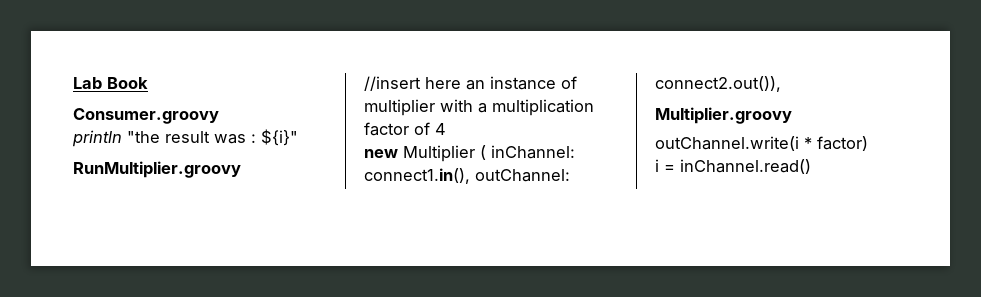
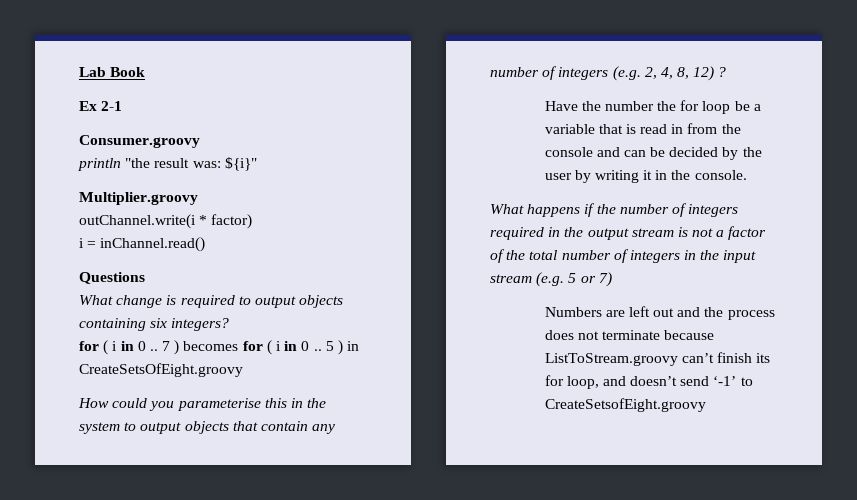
(148, 83) none -> [79,101,123,111] // Ex 2-1
[214,134,256,144] was : -> [192,161,221,168] was:
[73,161,241,178] [364,76,577,91] [364,99,594,116] [364,122,446,136] [364,145,575,162] [364,168,570,184] [655,76,781,92] // RunMultiplier.groovy // //insert here an instance of multiplier with a multiplication factor of 4 // new Multiplier ( inChannel: connect1.in(), outChannel: connect2.out()), -> (257, 164) none
(811, 166) none -> [79,272,145,284] [79,295,344,308] [79,318,230,331] [79,340,360,355] [79,363,243,377] [78,398,327,411] [79,421,336,434] [490,66,727,81] [544,100,761,114] [544,123,741,134] [544,147,762,160] [544,170,747,183] [490,203,739,217] [490,226,767,240] [490,249,757,263] [490,272,612,287] [544,306,775,320] [544,330,715,340] [544,352,771,366] [544,375,753,389] [544,398,706,412] // Questions // What change is required to output objects containing six integers? // for ( i in 0 .. 7 ) becomes for ( i in 0 .. 5 ) in CreateSetsOfEight.groovy // How could you parameterise this in the system to output objects that contain any number of integers (e.g. 2, 4, 8, 12) ? // Have the number the for loop be a variable that is read in from the console and can be decided by the user by writing it in the console. // What happens if the number of integers required in the output stream is not a factor of the total number of integers in the input stream (e.g. 5 or 7) // Numbers are left out and the process does not terminate because ListToStream.groovy can’t finish its for loop, and doesn’t send ‘-1’ to CreateSetsofEight.groovy

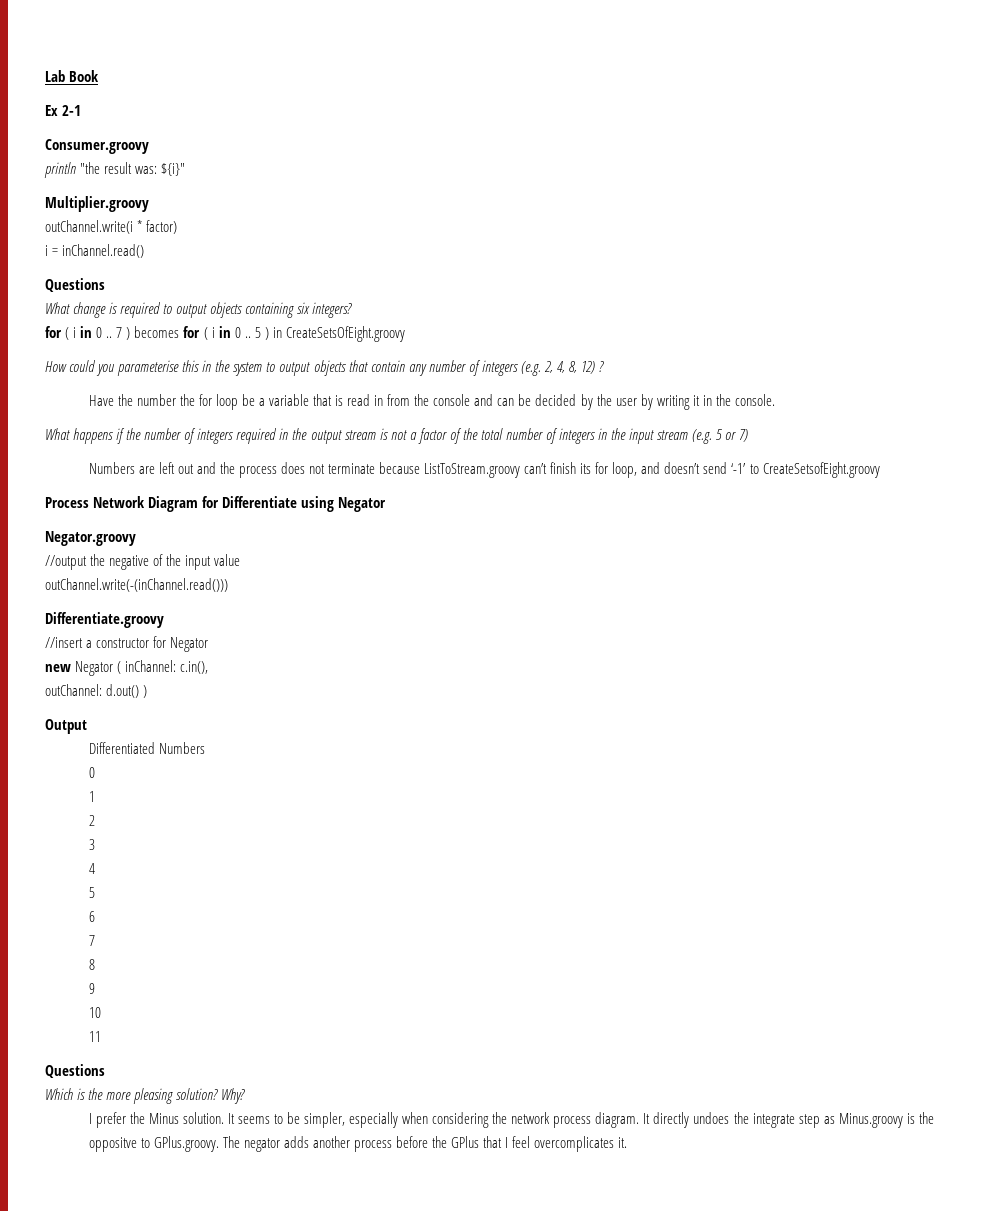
(706, 405) none -> [45,496,387,512] [45,531,136,546] [45,554,241,570] [45,578,228,592] [45,612,164,628] [45,636,209,652] [45,660,209,676] [45,684,148,698] [45,719,87,734] [88,742,205,754] [88,767,95,778] [88,791,95,802] [88,815,95,826] [88,839,95,850] [88,863,95,874] [88,887,95,898] [88,911,95,922] [88,935,95,946] [88,959,95,970] [88,983,95,994] [88,1007,101,1018] [88,1031,101,1042] [45,1064,105,1078] [45,1088,246,1104] [88,1112,934,1128] [88,1136,628,1152] // Process Network Diagram for Differentiate using Negator // Negator.groovy // //output the negative of the input value // outChannel.write(-(inChannel.read())) // Differentiate.groovy // //insert a constructor for Negator // new Negator ( inChannel: c.in(), // outChannel: d.out() ) // Output // Differentiated Numbers // 0 // 1 // 2 // 3 // 4 // 5 // 6 // 7 // 8 // 9 // 10 // 11 // Questions // Which is the more pleasing solution? Why? // I prefer the Minus solution. It seems to be simpler, especially when considering the network process diagram. It directly undoes the integrate step as Minus.groovy is the oppositve to GPlus.groovy. The negator adds another process before the GPlus that I feel overcomplicates it.

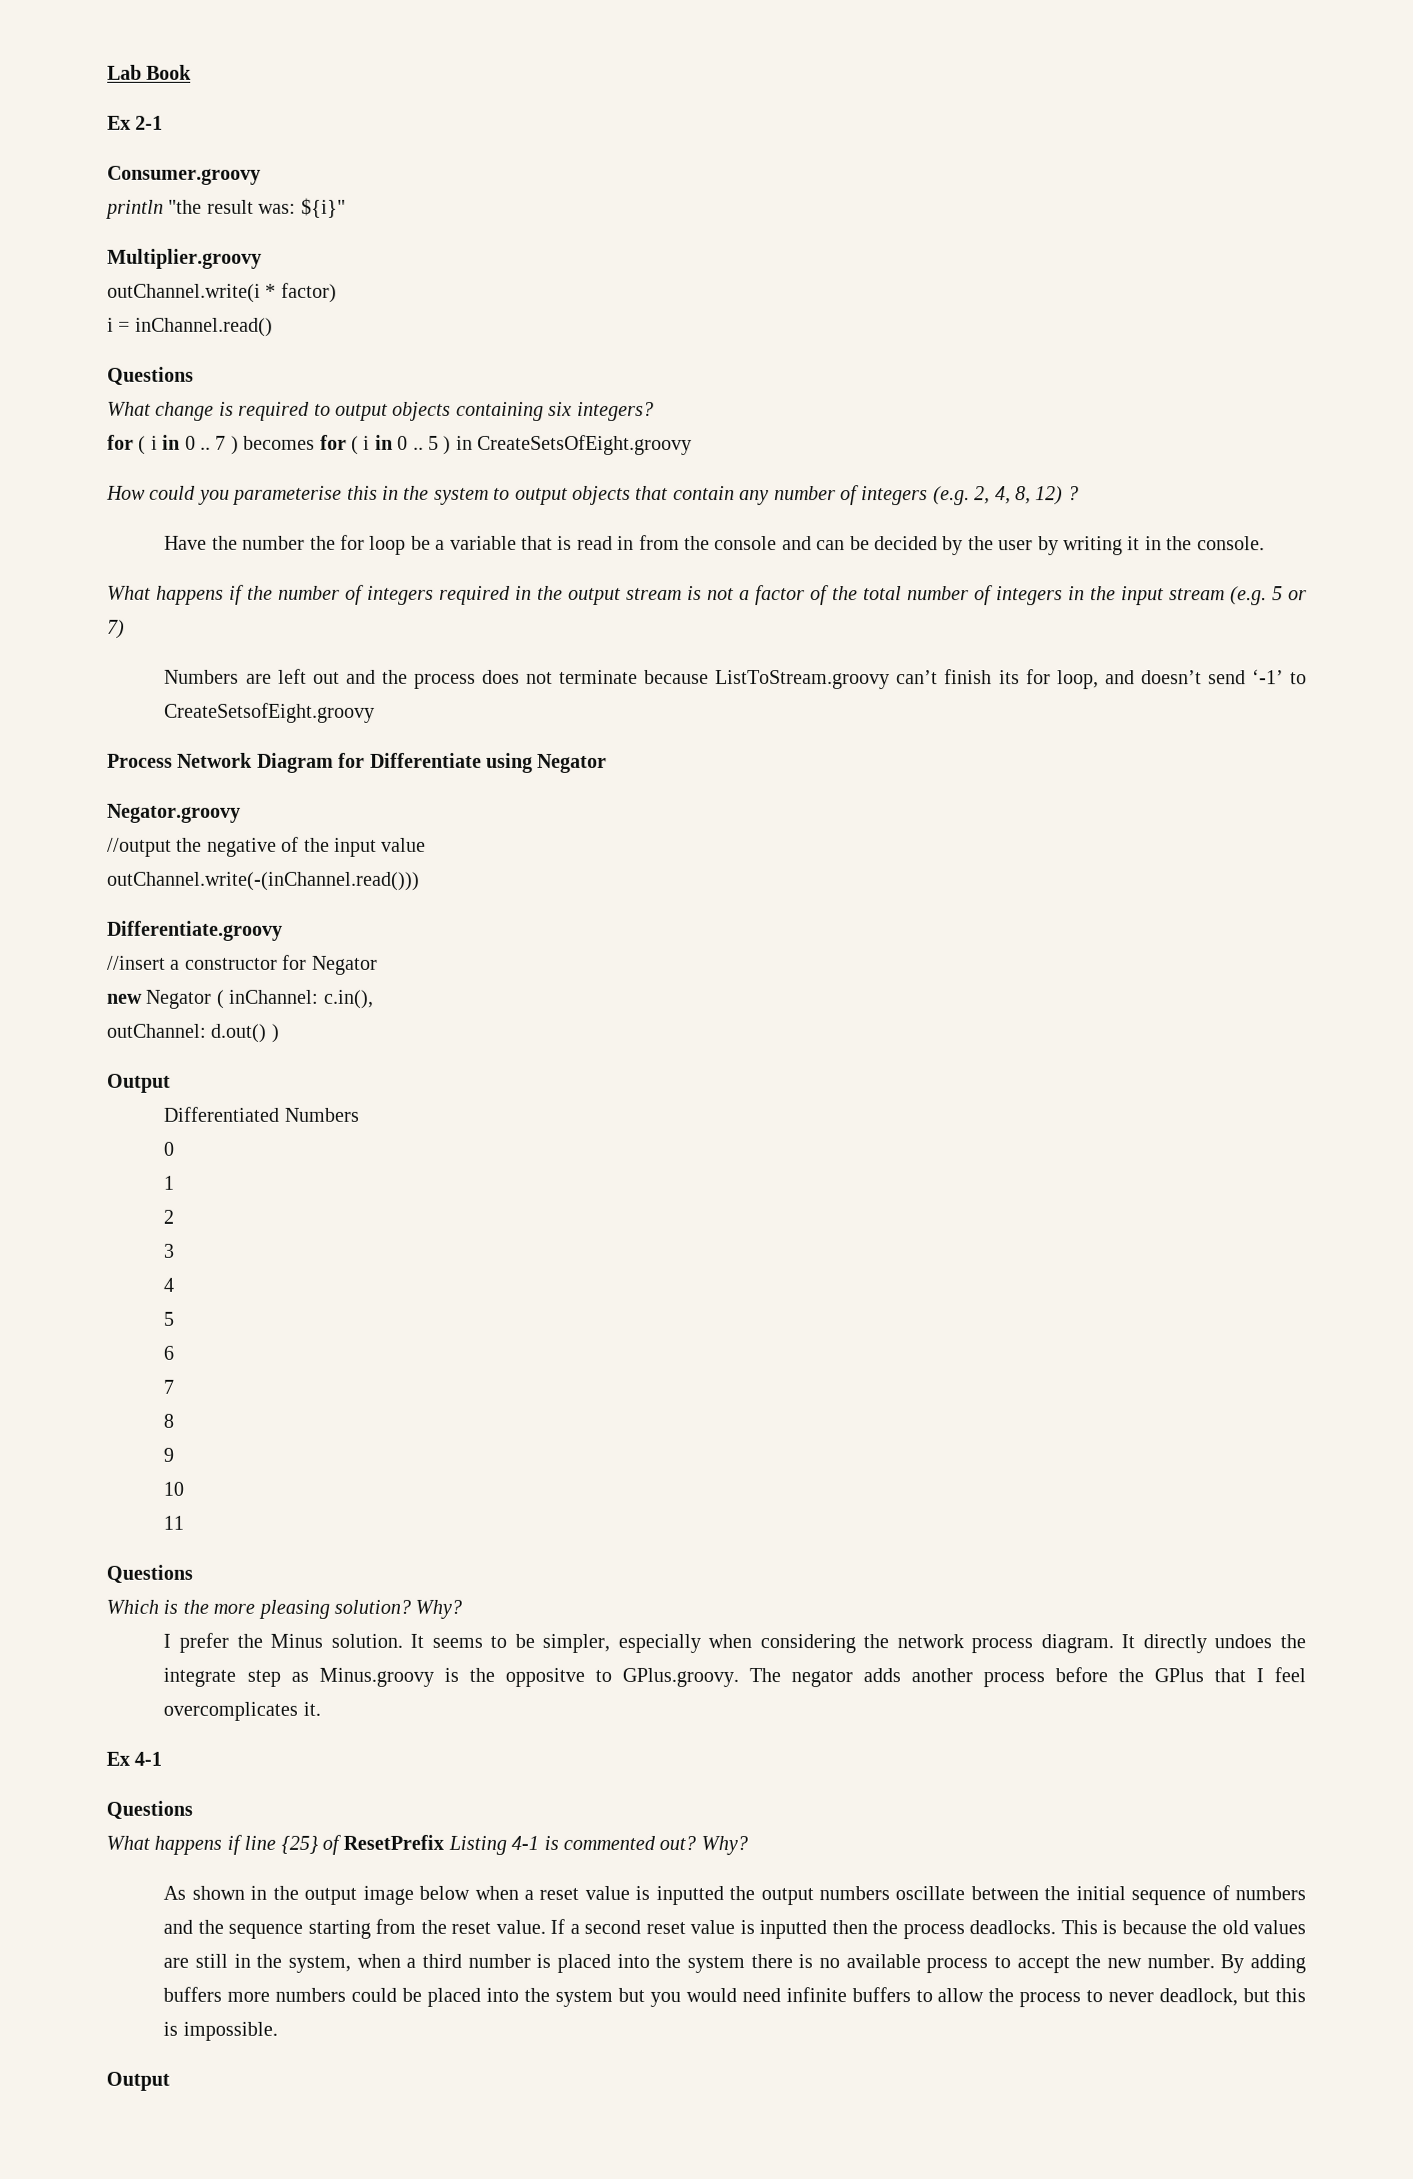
(628, 1142) none -> [106,1751,163,1766] [106,1800,193,1820] [106,1834,748,1856] [163,1885,1307,1906] [163,1918,1307,1940] [163,1953,1306,1974] [163,1986,1307,2008] [163,2021,278,2041] [106,2071,170,2091] // Ex 4-1 // Questions // What happens if line {25} of ResetPrefix Listing 4-1 is commented out? Why? // As shown in the output image below when a reset value is inputted the output numbers oscillate between the initial sequence of numbers and the sequence starting from the reset value. If a second reset value is inputted then the process deadlocks. This is because the old values are still in the system, when a third number is placed into the system there is no available process to accept the new number. By adding buffers more numbers could be placed into the system but you would need infinite buffers to allow the process to never deadlock, but this is impossible. // Output

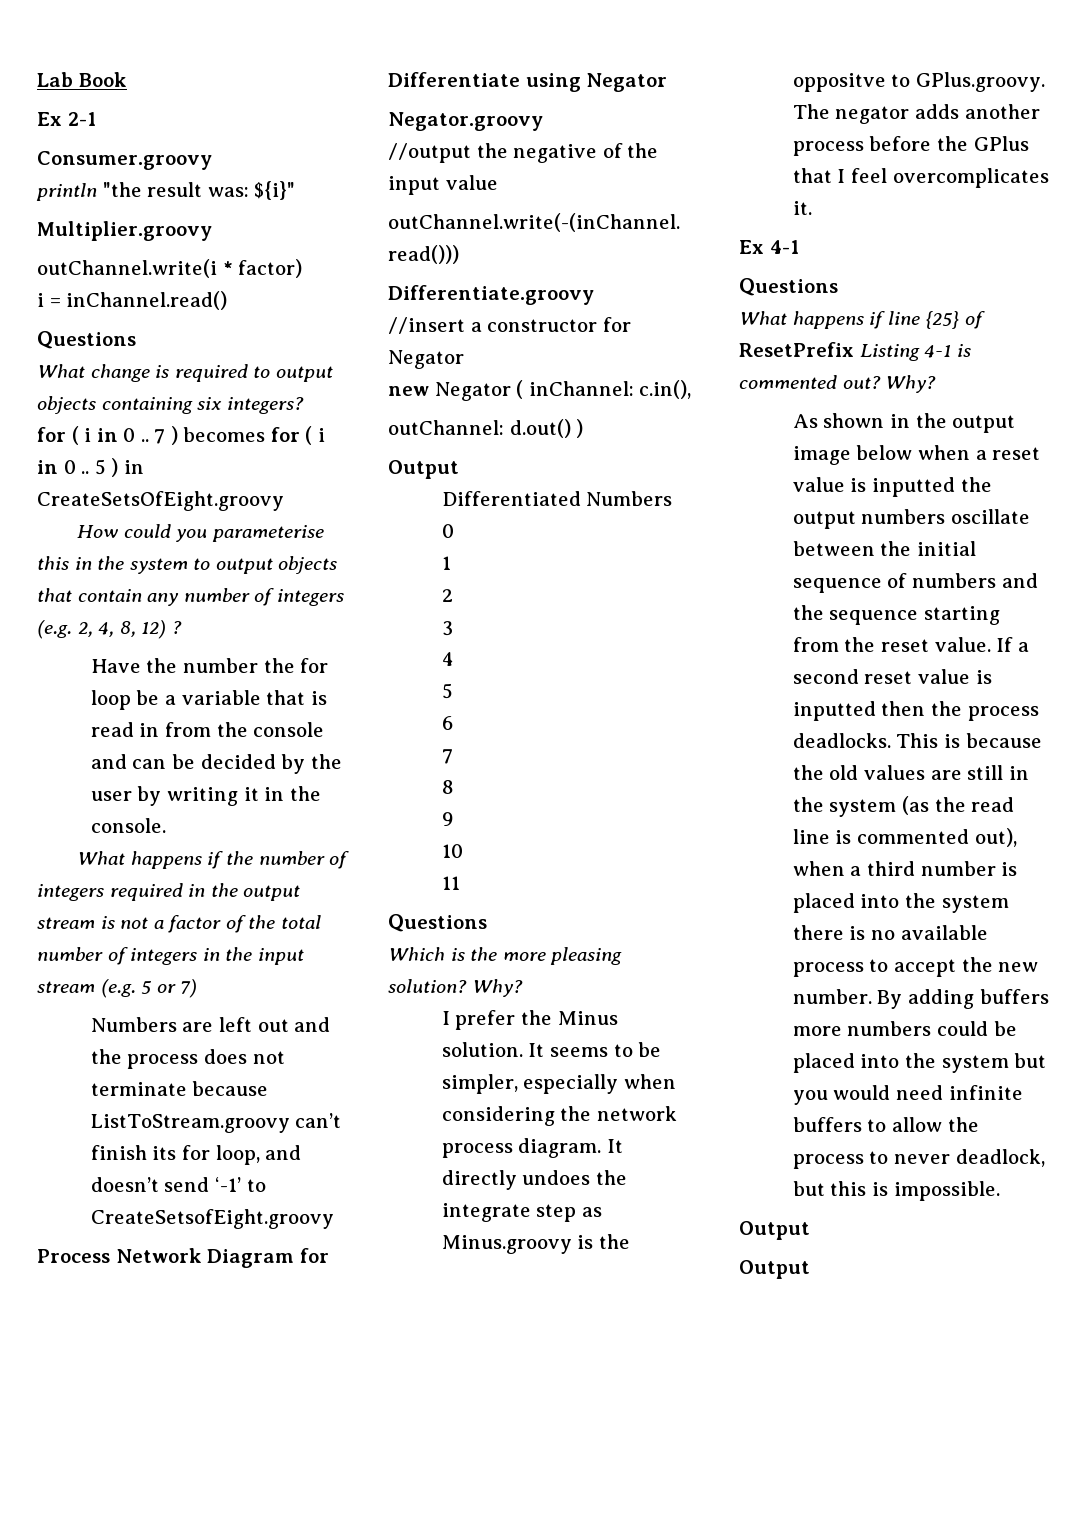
[288,1955,352,1973] system, -> [829,796,1015,817] [792,828,1017,847] system (as the read line is commented out),
(170, 2081) none -> [739,1260,810,1279] // Output

